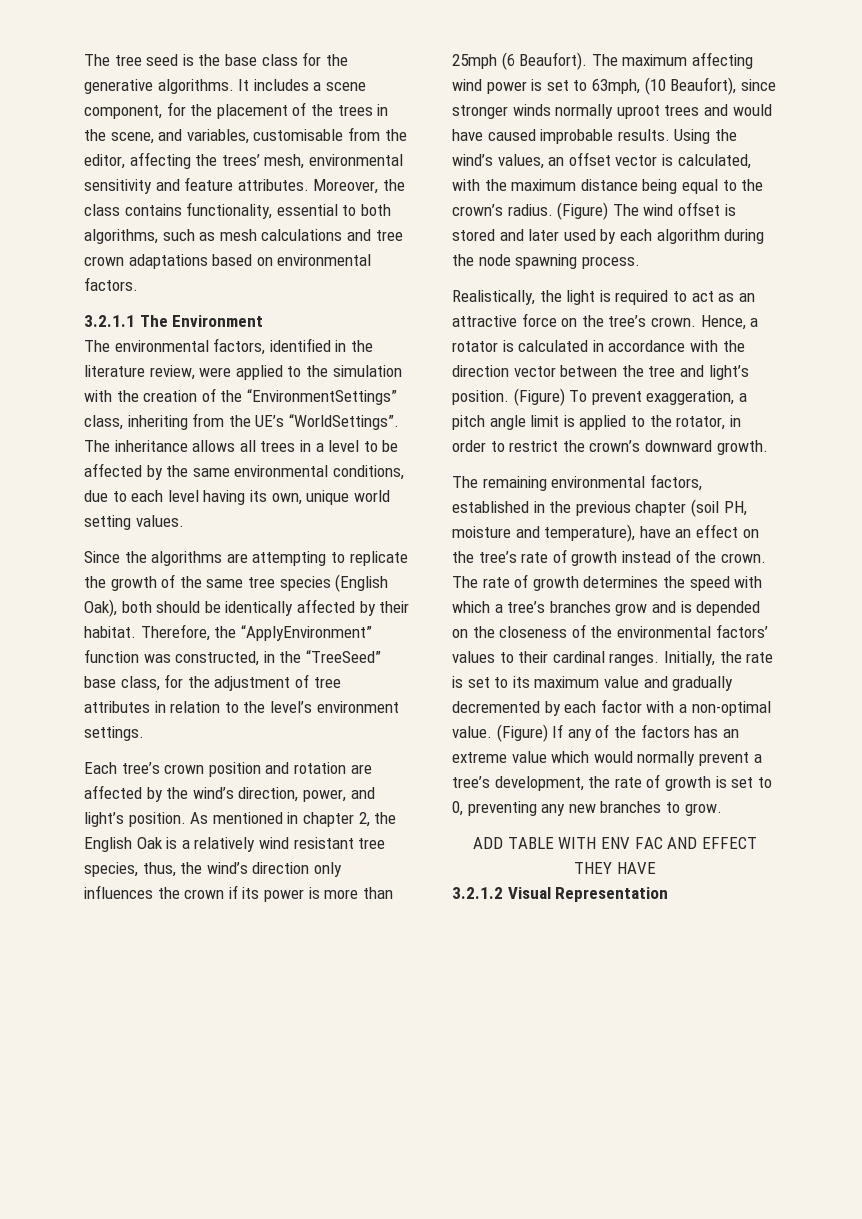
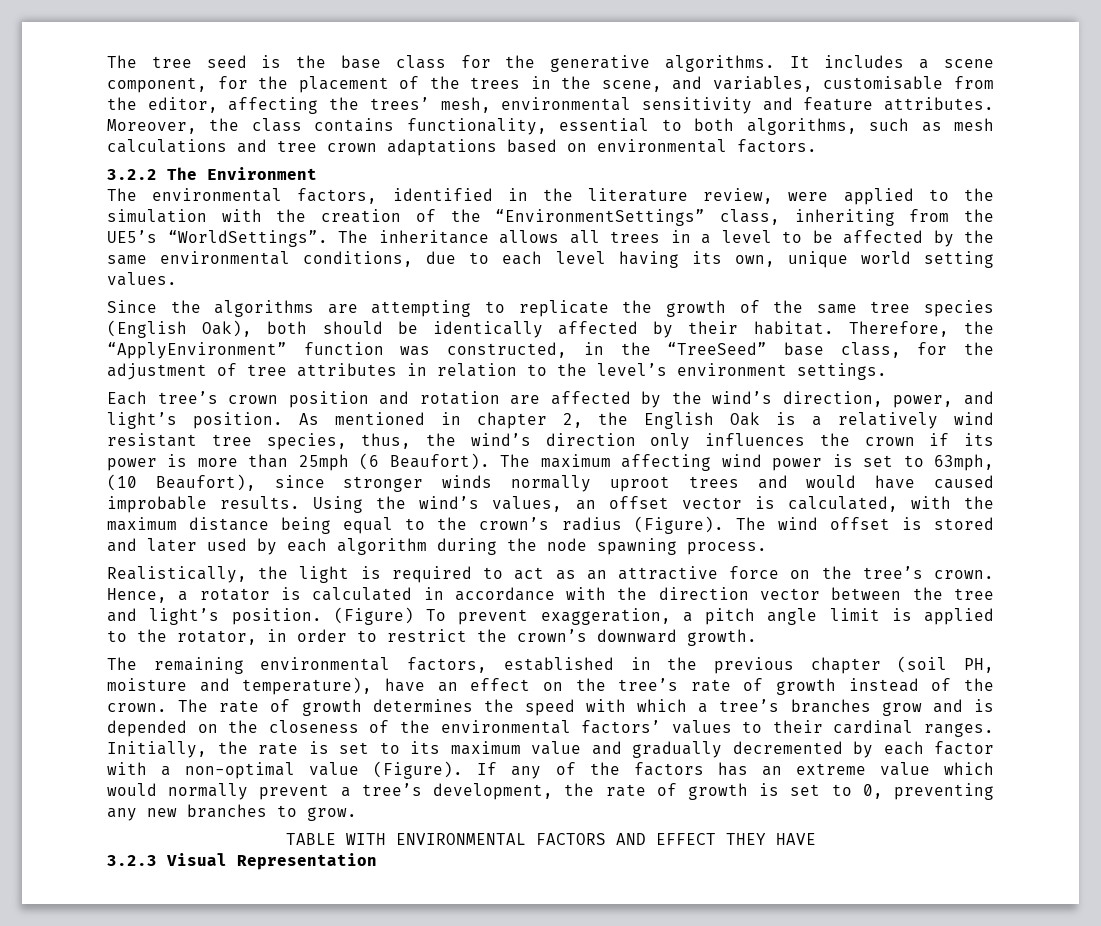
[84,315,135,327] 3.2.1.1 -> [107,169,157,180] 3.2.2
[255,415,285,427] UE’s -> [107,230,157,243] UE5’s
[507,202,609,220] radius. (Figure) -> [561,516,724,534] radius (Figure).
[452,724,548,742] value. (Figure) -> [309,761,464,779] value (Figure).
[473,837,504,849] ADD -> (357, 814) none
[601,837,663,849] ENV FAC -> [395,833,606,845] ENVIRONMENTAL FACTORS
[452,887,503,899] 3.2.1.2 -> [107,855,157,866] 3.2.3

